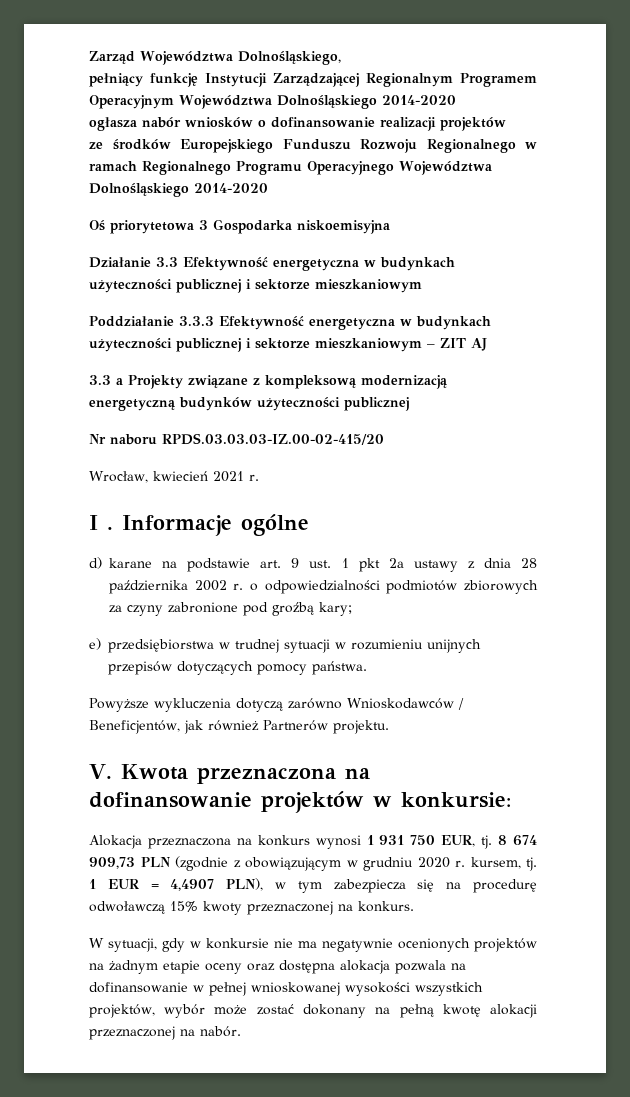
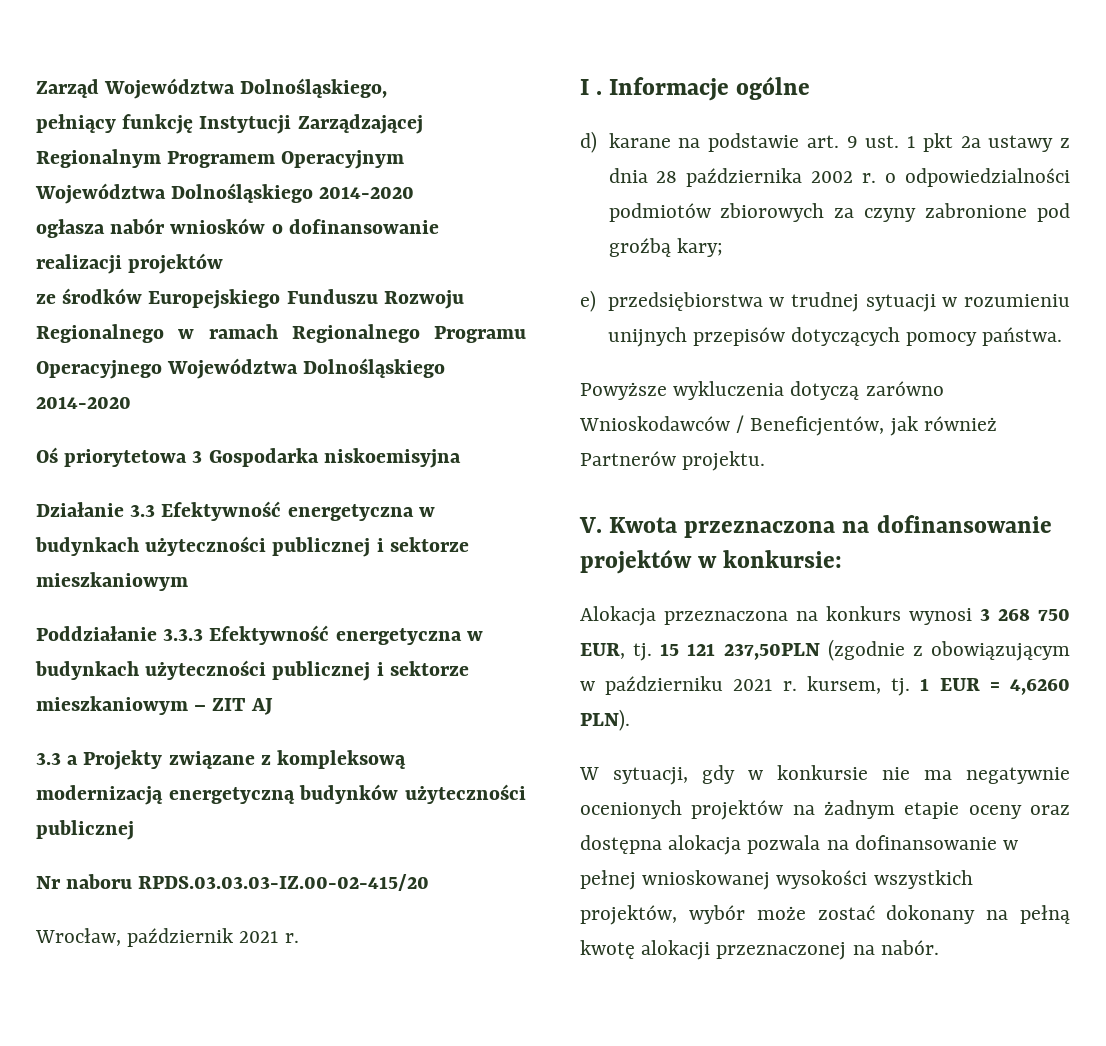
[152,471,208,481] kwiecień -> [127,928,234,947] październik
[366,835,405,845] 1 931 -> [980,608,1030,621] 3 268
[498,835,538,846] [89,857,171,869] 8 674 909,73 PLN -> [660,643,820,660] 15 121 237,50PLN
[363,857,450,871] grudniu 2020 -> [605,676,773,695] październiku 2021
[170,878,537,893] [89,901,414,915] 4,4907 PLN), w tym zabezpiecza się na procedurę odwoławczą 15% kwoty przeznaczonej na konkurs. -> [1010,678,1070,695] [580,709,630,731] 4,6260 PLN).

